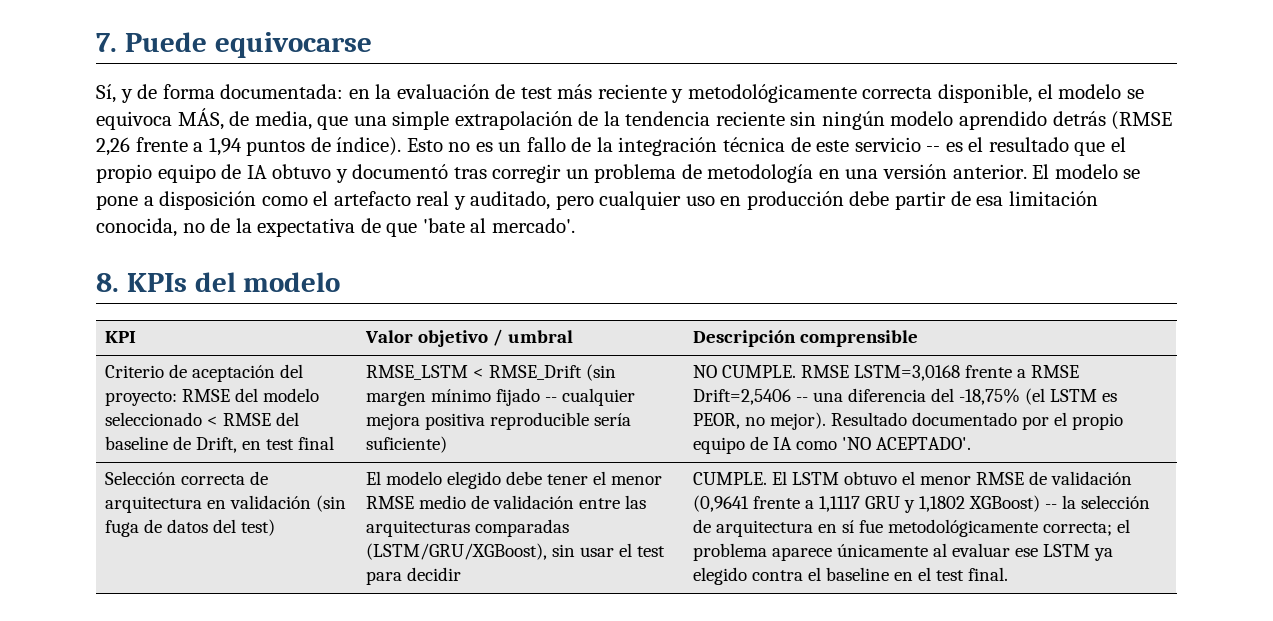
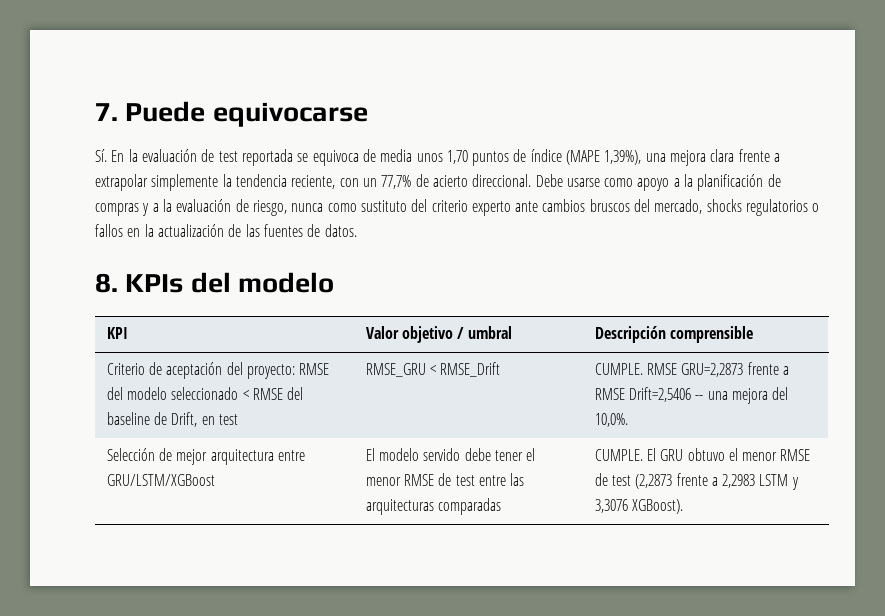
[96,84,1144,103] [96,108,1173,130] [96,137,1126,156] [96,164,1141,183] [96,191,1098,210] [96,218,575,237] Sí, y de forma documentada: en la evaluación de test más reciente y metodológicamente correcta disponible, el modelo se equivoca MÁS, de media, que una simple extrapolación de la tendencia reciente sin ningún modelo aprendido detrás (RMSE 2,26 frente a 1,94 puntos de índice). Esto no es un fallo de la integración técnica de este servicio -- es el resultado que el propio equipo de IA obtuvo y documentó tras corregir un problema de metodología en una versión anterior. El modelo se pone a disposición como el artefacto real y auditado, pero cualquier uso en producción debe partir de esa limitación conocida, no de la expectativa de que 'bate al mercado'. -> [95,149,781,166] [95,174,781,191] [95,199,820,216] [95,224,357,237] Sí. En la evaluación de test reportada se equivoca de media unos 1,70 puntos de índice (MAPE 1,39%), una mejora clara frente a extrapolar simplemente la tendencia reciente, con un 77,7% de acierto direccional. Debe usarse como apoyo a la planificación de compras y a la evaluación de riesgo, nunca como sustituto del criterio experto ante cambios bruscos del mercado, shocks regulatorios o fallos en la actualización de las fuentes de datos.
[298,436,335,450] [366,365,469,380] final | RMSE_LSTM -> [365,363,426,377] | RMSE_GRU
[586,364,617,381] [366,388,636,406] [366,412,632,430] [366,436,448,453] [693,365,718,378] (sin margen mínimo fijado -- cualquier mejora positiva reproducible sería suficiente) | NO -> (501, 369) |
[854,365,961,381] LSTM=3,0168 -> [681,363,744,377] GRU=2,2873
[848,388,1118,405] [693,412,1124,430] [693,436,972,454] [105,471,269,485] [105,495,347,513] [105,519,276,537] [366,471,502,489] diferencia del -18,75% (el LSTM es PEOR, no mejor). Resultado documentado por el propio equipo de IA como 'NO ACEPTADO'. // Selección correcta de arquitectura en validación (sin fuga de datos del test) | El modelo elegido -> [731,387,789,404] [594,413,628,427] [106,448,305,465] [106,474,215,486] [365,448,461,461] mejora del 10,0%. // Selección de mejor arquitectura entre GRU/LSTM/XGBoost | El modelo servido
[419,495,575,509] medio de validación -> [438,473,475,486] de test
[366,543,666,560] [366,567,462,585] (LSTM/GRU/XGBoost), sin usar el test para decidir -> (501, 506) none
[792,472,840,485] LSTM -> [660,449,684,461] GRU
[1051,471,1133,485] [693,495,1151,513] [693,519,1131,537] [693,543,1114,561] [693,567,1009,585] validación (0,9641 frente a 1,1117 GRU y 1,1802 XGBoost) -- la selección de arquitectura en sí fue metodológicamente correcta; el problema aparece únicamente al evaluar ese LSTM ya elegido contra el baseline en el test final. -> [611,473,799,490] [594,499,683,514] test (2,2873 frente a 2,2983 LSTM y 3,3076 XGBoost).

